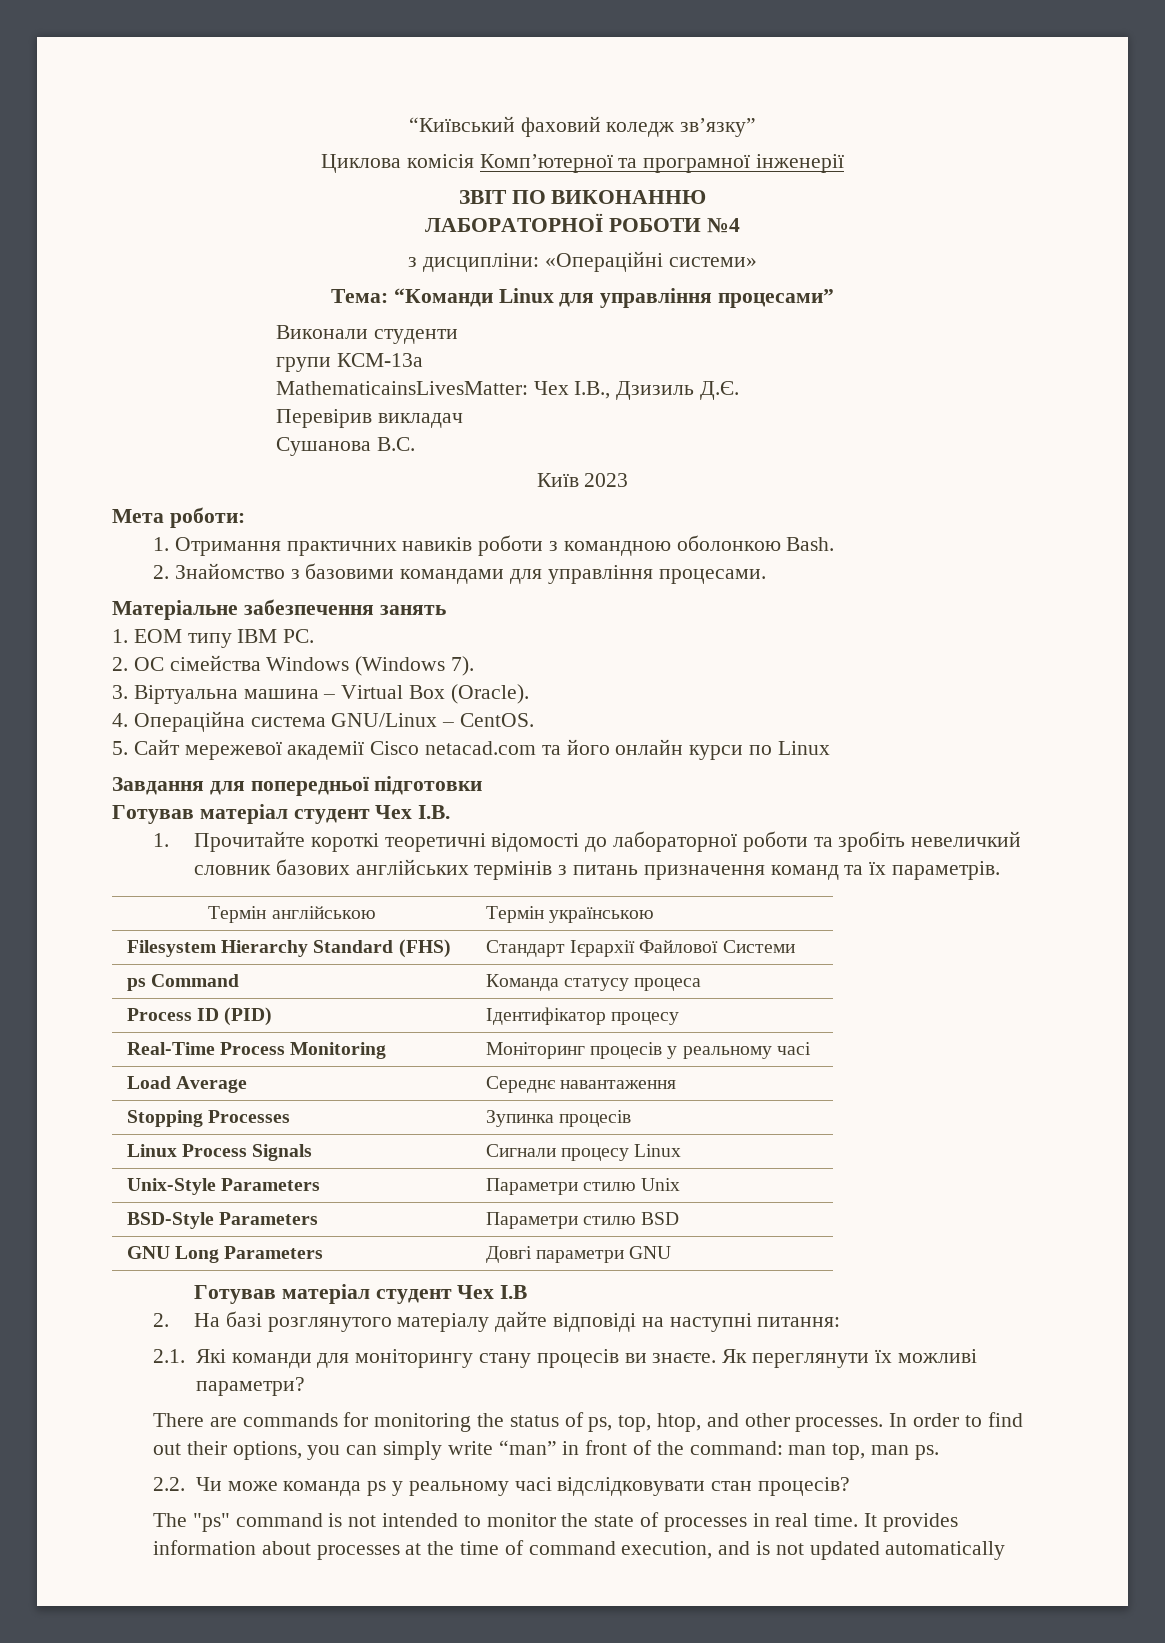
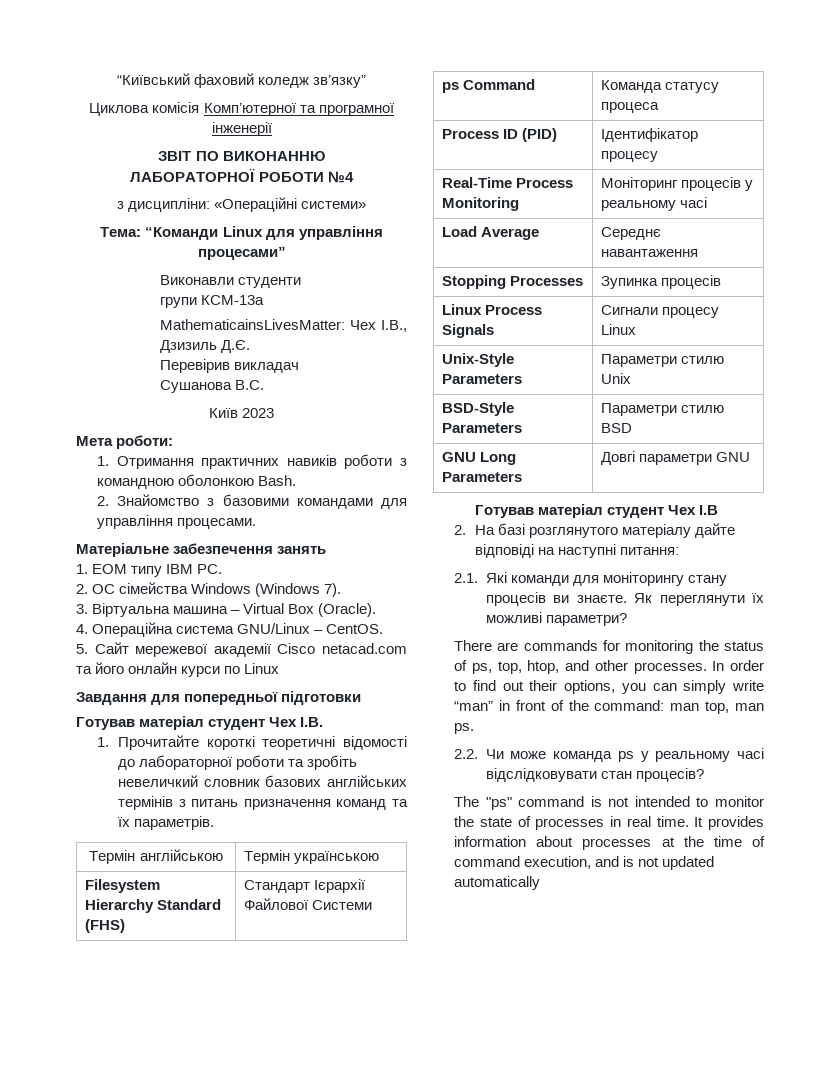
[275,325,368,339] Виконали -> [160,275,235,285] Виконавли

